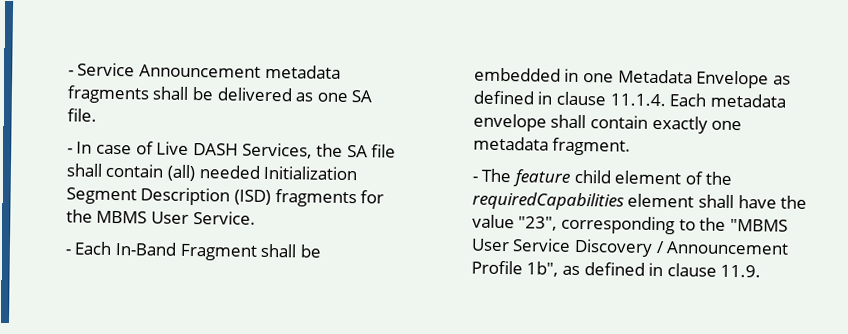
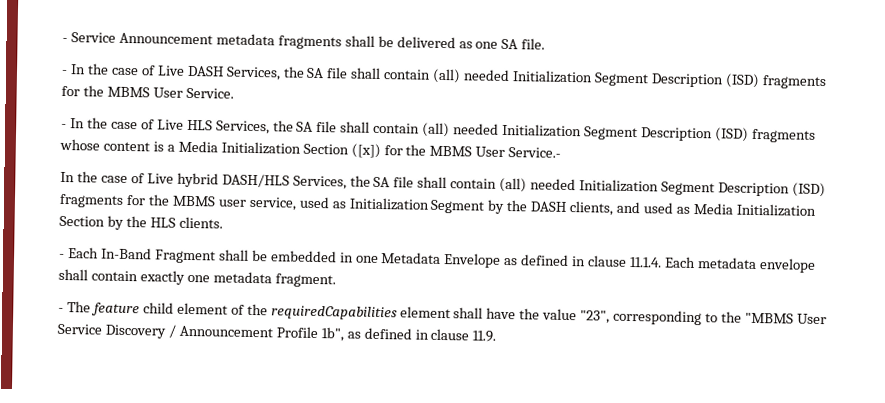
(93, 147) none -> [87,63,110,75] the
(256, 218) none -> [61,117,816,143] [59,138,562,159] [60,171,826,198] [59,193,816,217] [59,215,223,230] // - In the case of Live HLS Services, the SA file shall contain (all) needed Initialization Segment Description (ISD) fragments whose content is a Media Initialization Section ([x]) for the MBMS User Service.- // In the case of Live hybrid DASH/HLS Services, the SA file shall contain (all) needed Initialization Segment Description (ISD) fragments for the MBMS user service, used as Initialization Segment by the DASH clients, and used as Media Initialization Section by the HLS clients.

